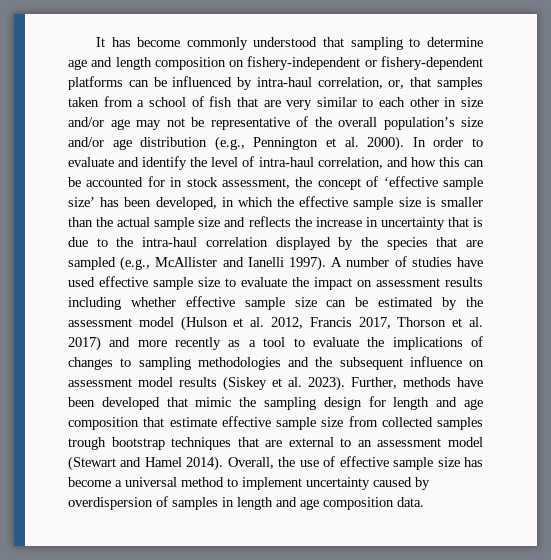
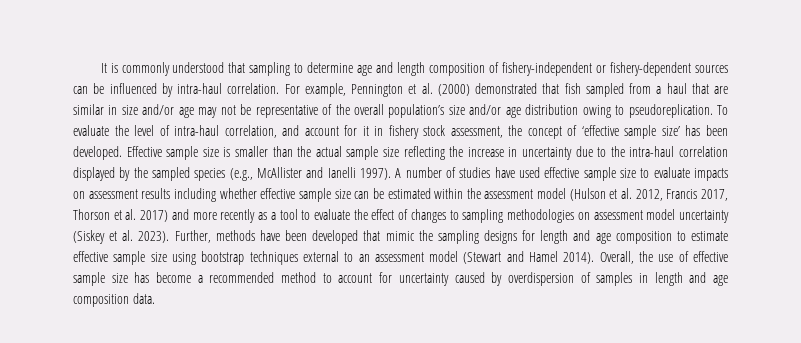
[111,37,181,47] has become -> [110,63,118,73] is
[229,60,245,67] on -> [489,62,500,73] of
[68,76,123,90] platforms -> [694,65,728,73] sources
[317,77,483,90] [68,96,439,110] correlation, or, that samples taken from a school of fish that are very similar to each other -> [227,83,728,97] [73,104,104,115] correlation. For example, Pennington et al. (2000) demonstrated that fish sampled from a haul that are similar
[214,136,484,151] [68,156,188,170] (e.g., Pennington et al. 2000). In order to evaluate and identify -> [582,104,729,118] [73,125,109,136] owing to pseudoreplication. To evaluate
[410,157,484,167] [68,176,183,187] how this can be accounted for in -> [304,125,419,139] account for it in fishery
[155,196,349,210] developed, in which the effective -> [73,146,162,160] developed. Effective
[224,216,291,227] and reflects -> [403,146,445,160] reflecting
[447,217,483,227] that is -> (573, 153) none
[386,237,483,250] [68,257,116,270] species that are sampled -> [152,167,226,181] sampled species
[292,277,352,290] the impact -> [694,168,728,181] impacts
[442,297,458,310] by -> [434,188,464,199] within
[392,337,463,350] implications -> [371,209,395,220] effect
[288,356,462,370] and the subsequent influence -> (575, 216) none
[179,377,217,387] results -> [679,210,730,223] uncertainty
[323,397,362,410] design -> [483,230,517,244] designs
[143,417,165,427] that -> [676,231,686,241] to
[348,416,483,430] [68,437,283,450] from collected samples trough bootstrap techniques that are -> [171,251,298,265] using bootstrap techniques
[125,477,177,487] universal -> [209,272,275,283] recommended
[242,477,302,490] implement -> [338,272,393,283] account for

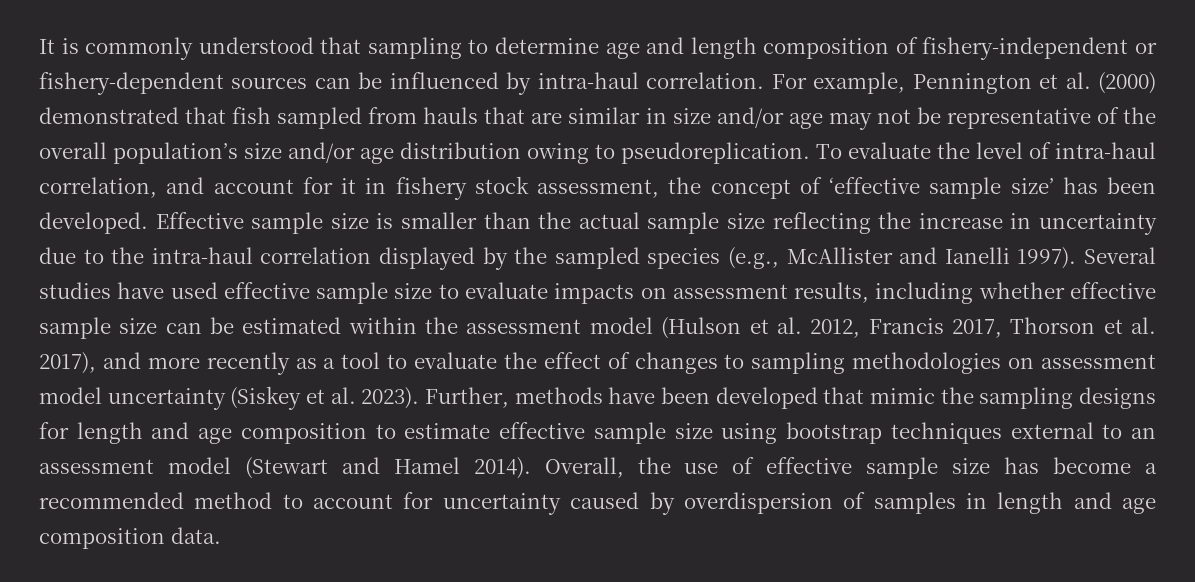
[656,83,687,94] a haul -> [423,107,479,124] hauls
[395,167,456,178] A number of -> [1084,247,1156,264] Several
[141,188,171,199] results -> [794,282,870,303] results,
[140,210,169,222] 2017) -> [39,352,96,374] 2017),

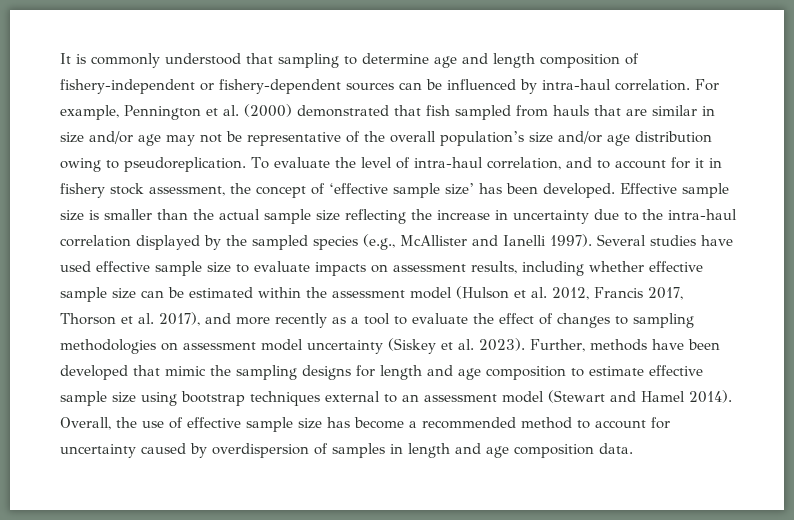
(205, 185) none -> [596,160,610,169] to

